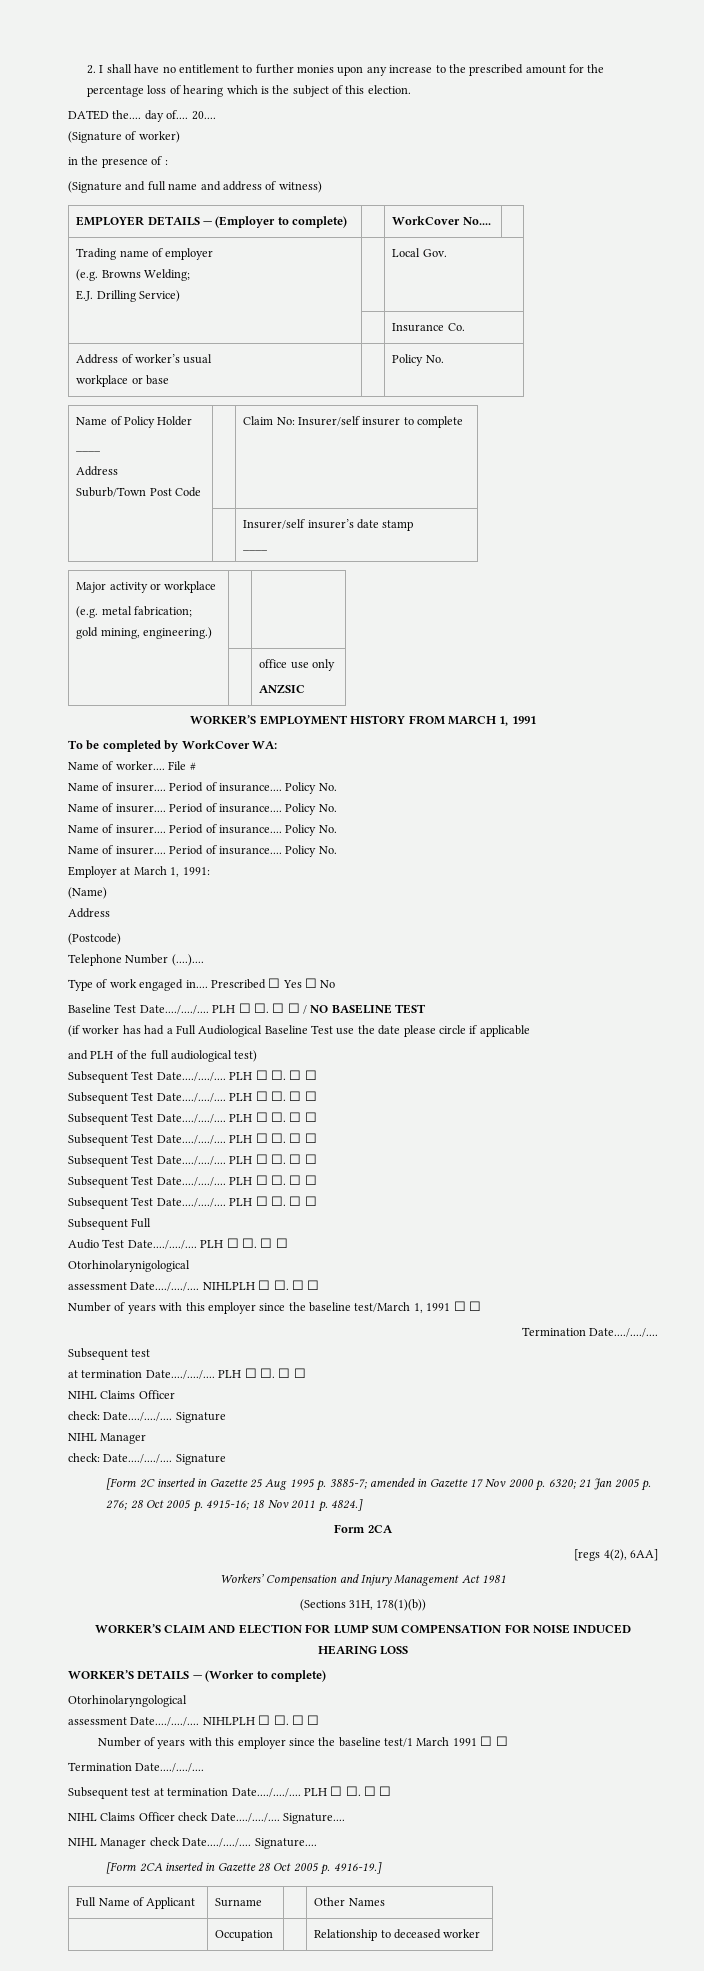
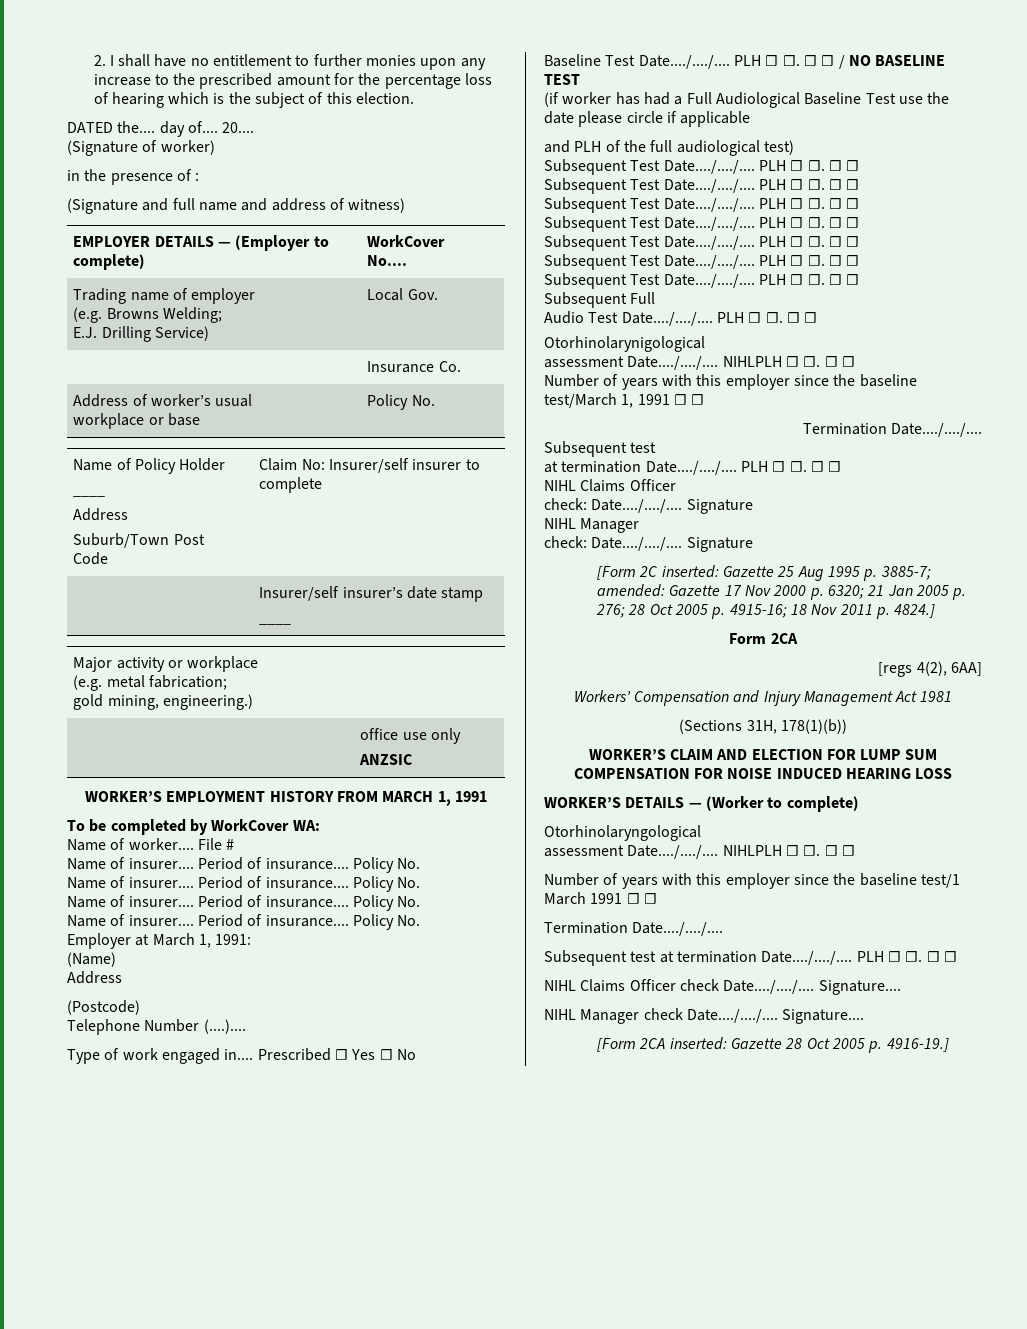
[156,1478,208,1487] inserted in -> [661,565,719,578] inserted:
[369,1478,428,1487] amended in -> [597,584,666,597] amended:
[164,1862,216,1871] inserted in -> [669,1037,727,1050] inserted:
[76,1897,196,1909] [215,1898,263,1907] [314,1897,385,1906] [215,1930,274,1941] [314,1929,481,1941] // Full Name of Applicant | Surname | | Other Names // | Occupation | | Relationship to deceased worker -> (949, 1045) none

